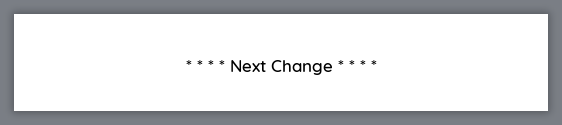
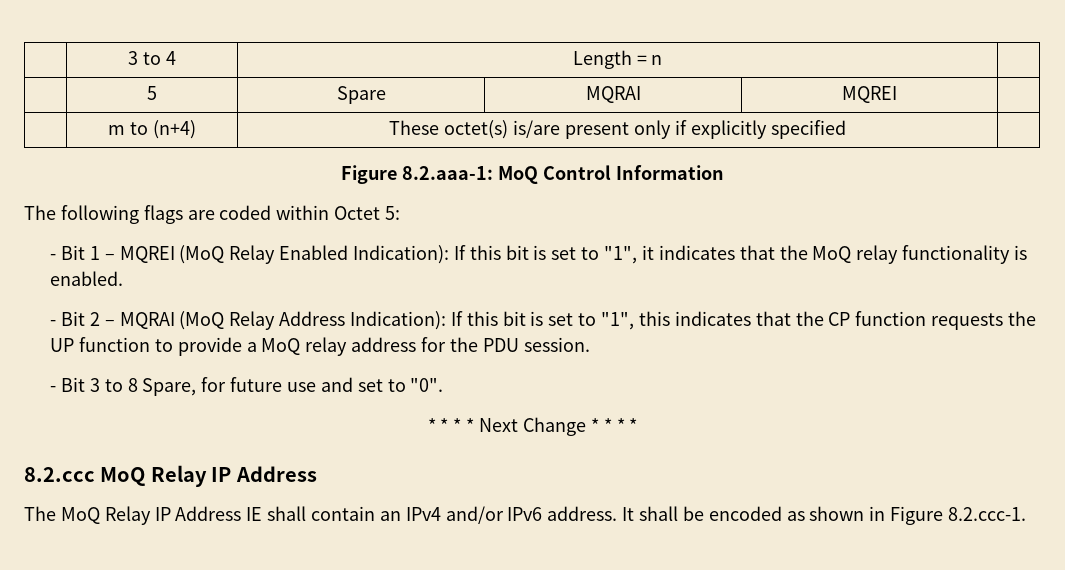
(185, 66) none -> [128,51,176,65] [572,50,663,69] [147,86,157,100] [336,86,386,104] [585,86,641,103] [842,86,897,103] [108,120,196,139] [389,120,846,139] [341,165,724,184] [24,205,401,224] [50,245,1027,264] [50,271,124,286] [50,311,1036,330] [50,337,590,356] [50,377,444,396] | 3 to 4 | Length = n | // | 5 | Spare | MQRAI | MQREI | // | m to (n+4) | These octet(s) is/are present only if explicitly specified | // Figure 8.2.aaa-1: MoQ Control Information // The following flags are coded within Octet 5: // - Bit 1 – MQREI (MoQ Relay Enabled Indication): If this bit is set to "1", it indicates that the MoQ relay functionality is enabled. // - Bit 2 – MQRAI (MoQ Relay Address Indication): If this bit is set to "1", this indicates that the CP function requests the UP function to provide a MoQ relay address for the PDU session. // - Bit 3 to 8 Spare, for future use and set to "0". //
(377, 66) none -> [24,465,317,487] [24,506,1027,525] // 8.2.ccc MoQ Relay IP Address // The MoQ Relay IP Address IE shall contain an IPv4 and/or IPv6 address. It shall be encoded as shown in Figure 8.2.ccc-1.

